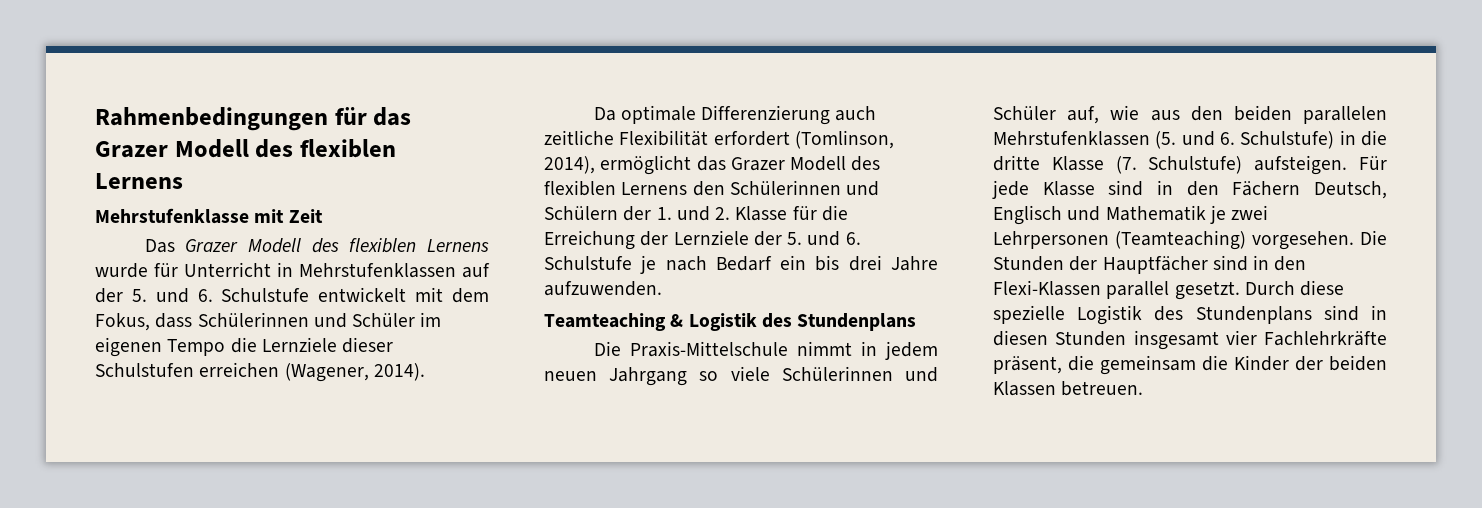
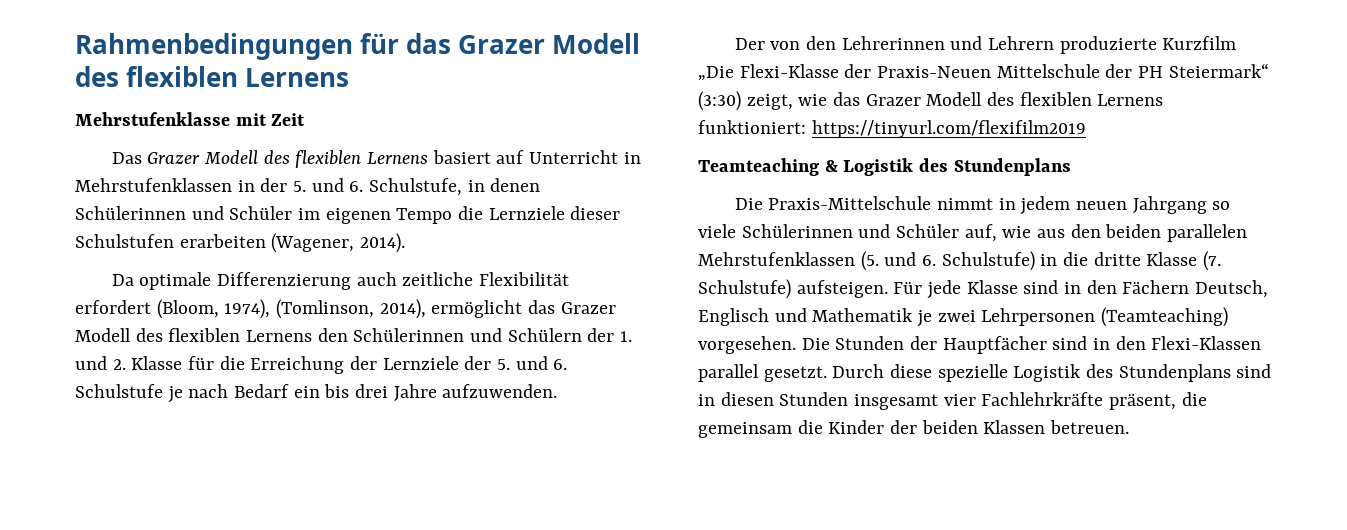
[95,263,178,278] wurde für -> [432,150,525,164] basiert auf
[462,263,490,278] [95,287,489,303] [95,313,193,331] auf der 5. und 6. Schulstufe entwickelt mit dem Fokus, dass -> [237,178,541,196] in der 5. und 6. Schulstufe, in denen
[199,362,280,377] erreichen -> [179,234,266,248] erarbeiten
(790, 138) none -> [156,299,271,319] (Bloom, 1974),
(662, 288) none -> [734,36,1237,54] [698,63,1269,81] [698,91,1164,111] [698,120,1086,138] // Der von den Lehrerinnen und Lehrern produzierte Kurzfilm „Die Flexi-Klasse der Praxis-Neuen Mittelschule der PH Steiermark“ (3:30) zeigt, wie das Grazer Modell des flexiblen Lernens funktioniert: https://tinyurl.com/flexifilm2019

